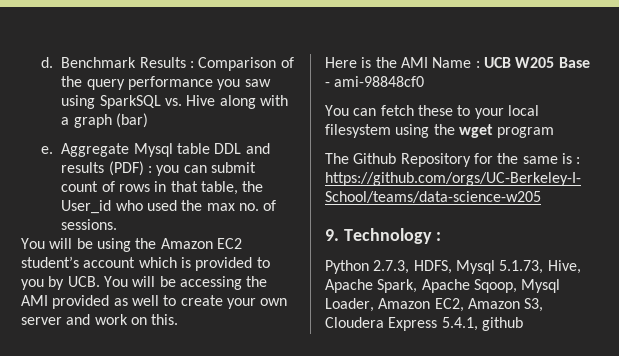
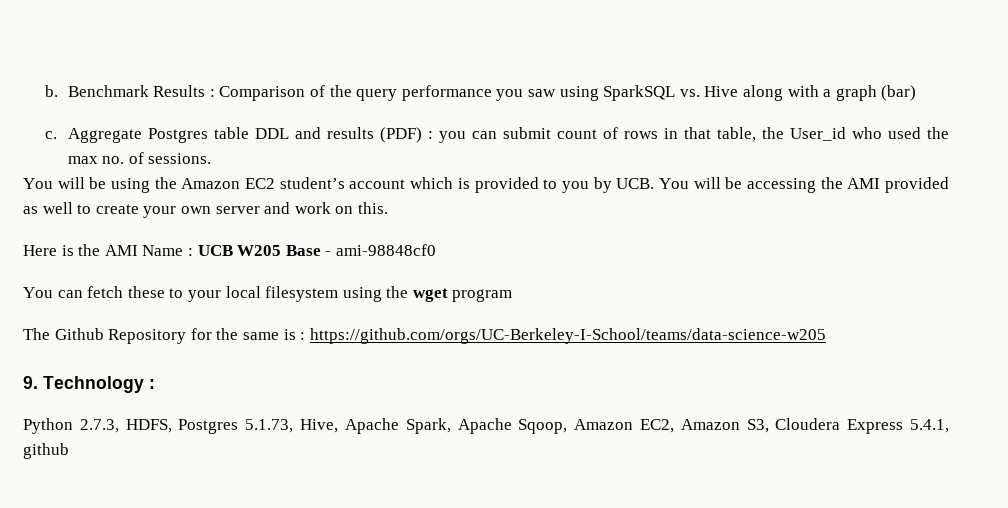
[41,57,54,68] d. -> [45,85,59,97] b.
[41,143,173,157] e. Aggregate Mysql -> [45,128,208,143] c. Aggregate Postgres
[455,260,495,274] Mysql -> [178,419,239,434] Postgres
[521,279,561,293] [325,298,374,312] Mysql Loader, -> (568, 426) none

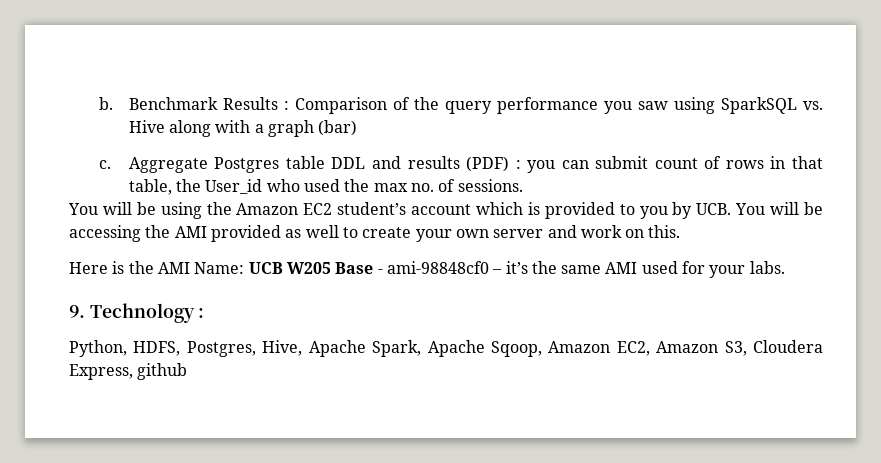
[142,245,193,256] Name : -> [194,262,245,274] Name:
[23,286,513,302] [23,328,826,344] [23,376,155,393] [23,418,294,434] // You can fetch these to your local filesystem using the wget program // The Github Repository for the same is : https://github.com/orgs/UC-Berkeley-I-School/teams/data-science-w205 // 9. Technology : // Python 2.7.3, HDFS, Postgres 5.1.73, -> [492,261,785,278] [69,303,205,323] [69,340,256,357] – it’s the same AMI used for your labs. // 9. Technology : // Python, HDFS, Postgres,
[847,419,949,434] Express 5.4.1, -> [69,364,133,380] Express,

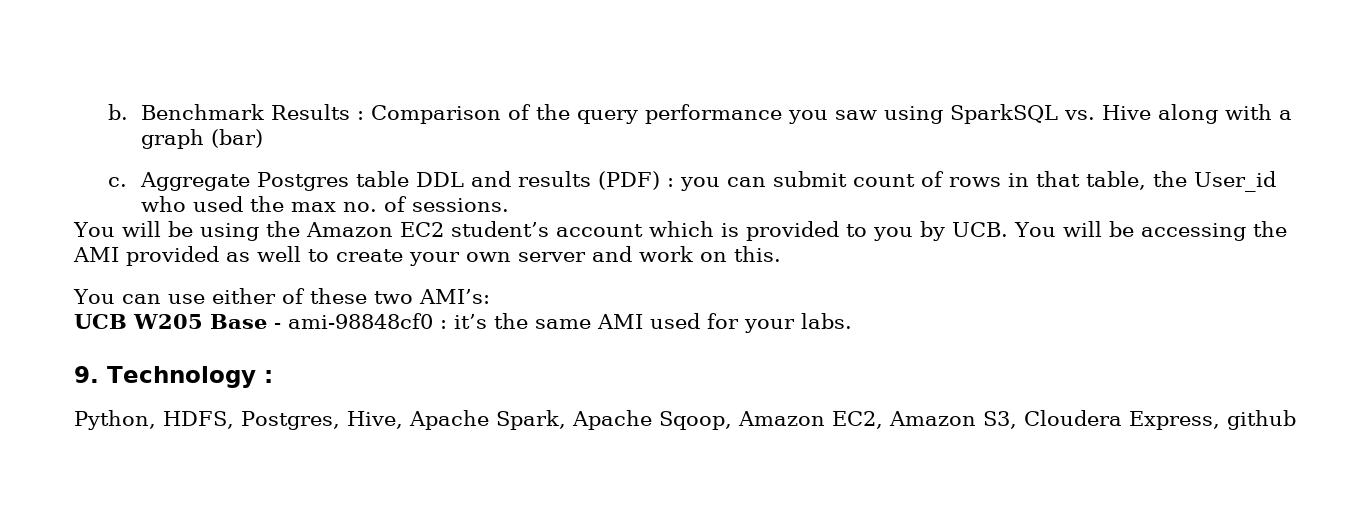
[69,261,245,274] Here is the AMI Name: -> [73,288,490,304] You can use either of these two AMI’s: //
[492,269,503,274] – -> [440,320,447,329] :

